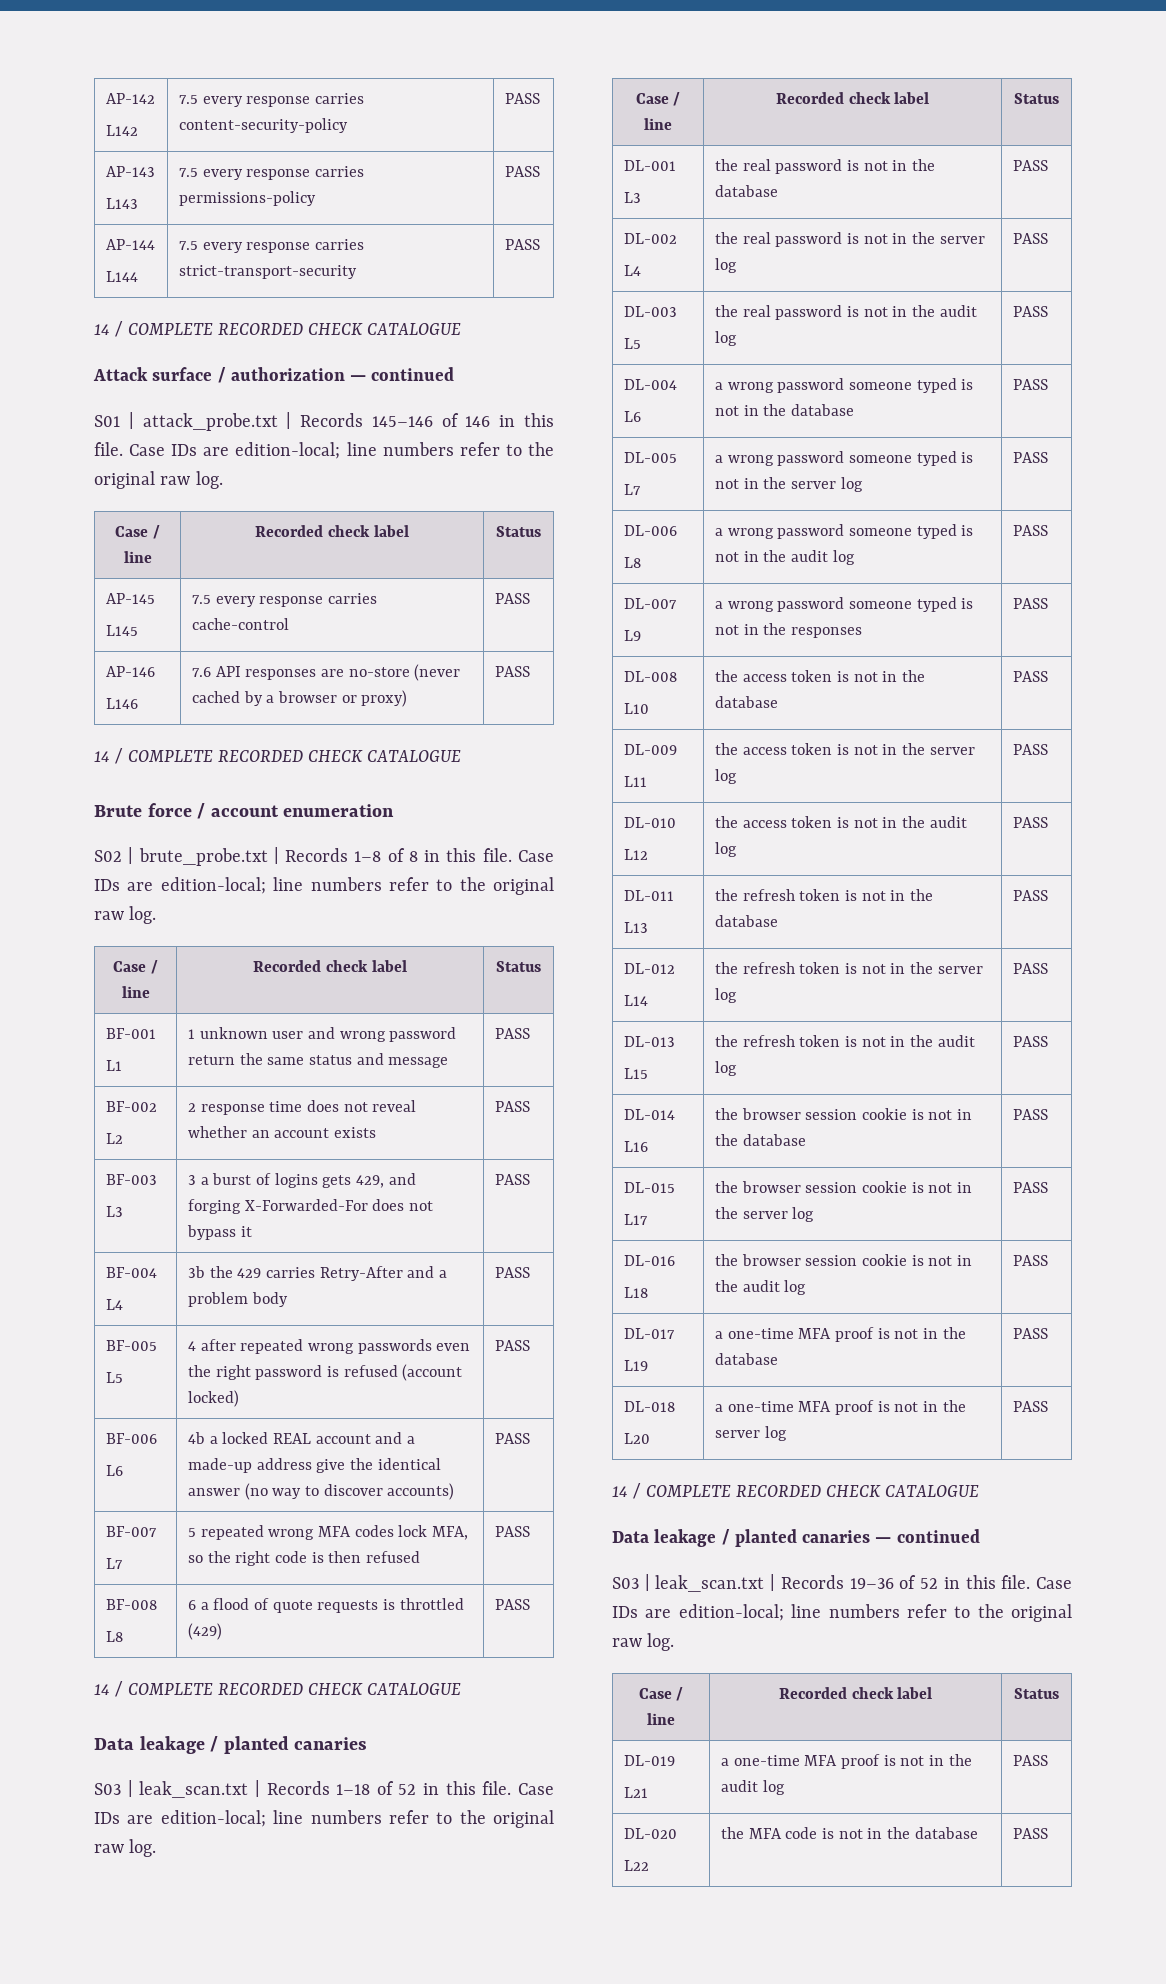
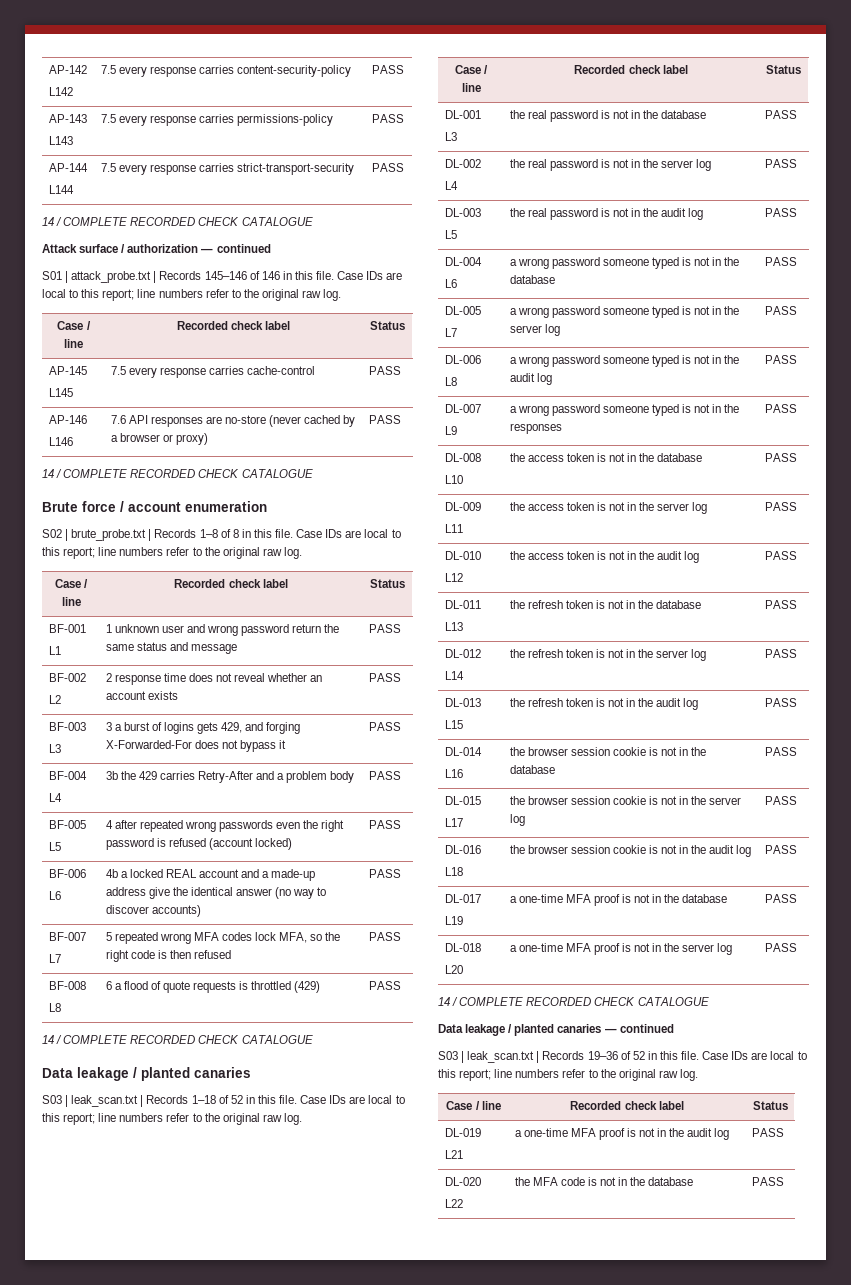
[235,442,341,459] edition-local; -> [42,289,135,301] local to this report;
[160,877,266,894] edition-local; -> [364,529,401,538] [42,547,96,559] local to this report;
[160,1810,266,1827] edition-local; -> [368,1095,405,1104] [42,1113,96,1125] local to this report;
[678,1604,784,1621] edition-local; -> [770,1051,807,1060] [438,1069,492,1081] local to this report;

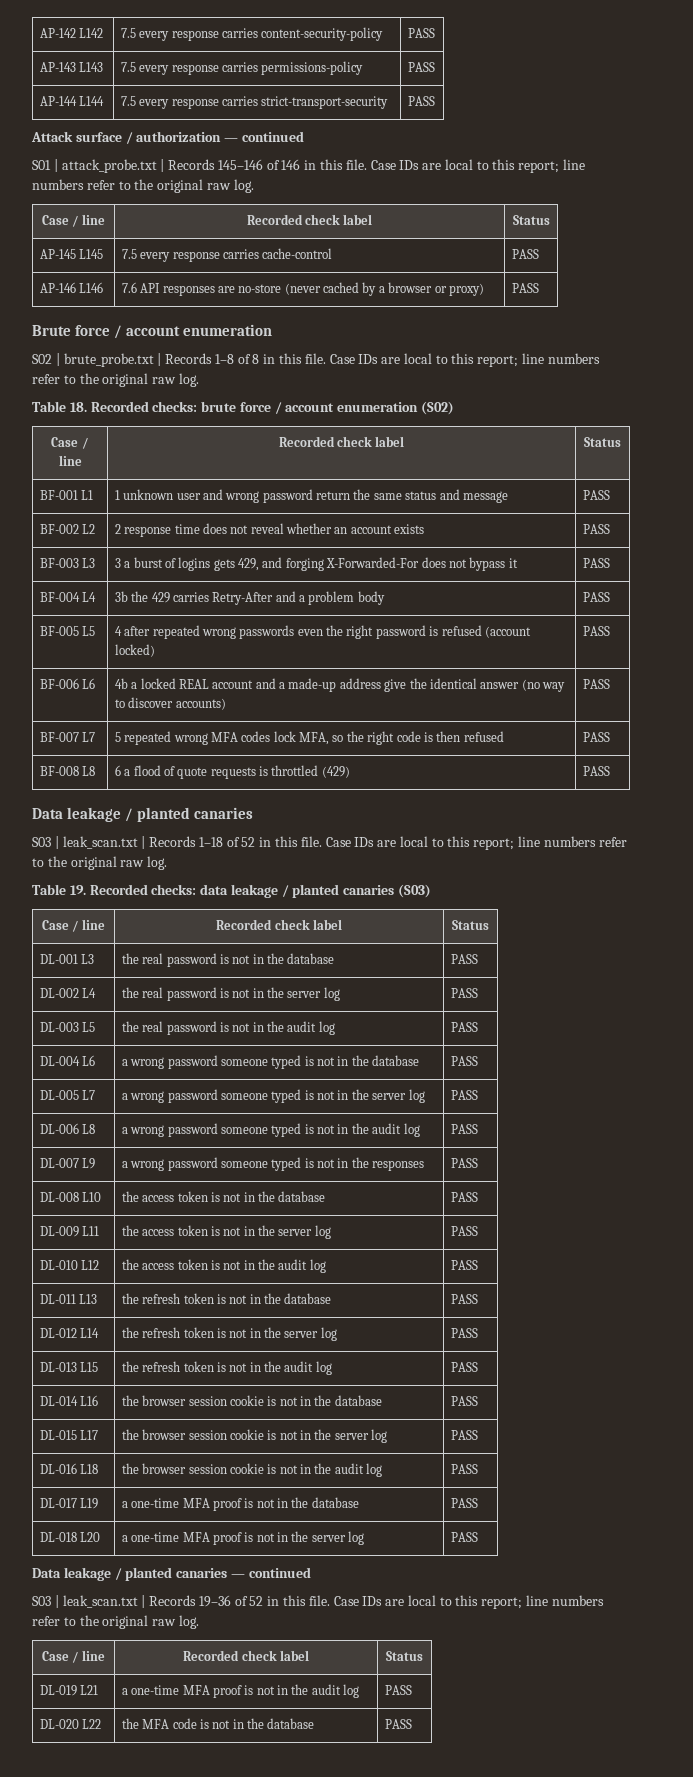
(87, 69) // -> (76, 33) none
(87, 118) // -> (76, 67) none
(88, 167) // -> (77, 101) none
[42,217,313,226] // 14 / COMPLETE RECORDED CHECK CATALOGUE -> (435, 101) none
(87, 370) // -> (76, 254) none
(87, 419) // -> (76, 287) none
[42,469,313,478] // 14 / COMPLETE RECORDED CHECK CATALOGUE -> (539, 288) none
(302, 553) none -> [32,401,455,415] // Table 18. Recorded checks: brute force / account enumeration (S02)
(86, 628) // -> (78, 495) none
(86, 677) // -> (79, 529) none
(86, 726) // -> (79, 563) none
(87, 775) // -> (80, 597) none
(86, 824) // -> (79, 631) none
(86, 873) // -> (79, 683) none
(86, 936) // -> (79, 737) none
(86, 985) // -> (79, 771) none
[42,1035,313,1044] // 14 / COMPLETE RECORDED CHECK CATALOGUE -> (610, 771) none
(302, 1119) none -> [32,884,432,898] // Table 19. Recorded checks: data leakage / planted canaries (S03)
(481, 114) // -> (78, 959) none
(481, 163) // -> (79, 993) none
(481, 212) // -> (79, 1027) none
(482, 261) // -> (80, 1061) none
(481, 310) // -> (79, 1095) none
(481, 359) // -> (79, 1128) none
(481, 408) // -> (79, 1163) none
(481, 457) // -> (79, 1197) none
(481, 506) // -> (79, 1231) none
(481, 555) // -> (78, 1265) none
(481, 604) // -> (76, 1299) none
(481, 653) // -> (77, 1333) none
(481, 702) // -> (77, 1367) none
(482, 751) // -> (78, 1401) none
(481, 800) // -> (77, 1435) none
(481, 849) // -> (77, 1468) none
(481, 898) // -> (77, 1503) none
(481, 947) // -> (77, 1537) none
[438,997,709,1006] // 14 / COMPLETE RECORDED CHECK CATALOGUE -> (478, 1537) none
(481, 1132) // -> (77, 1690) none
(481, 1181) // -> (79, 1724) none

